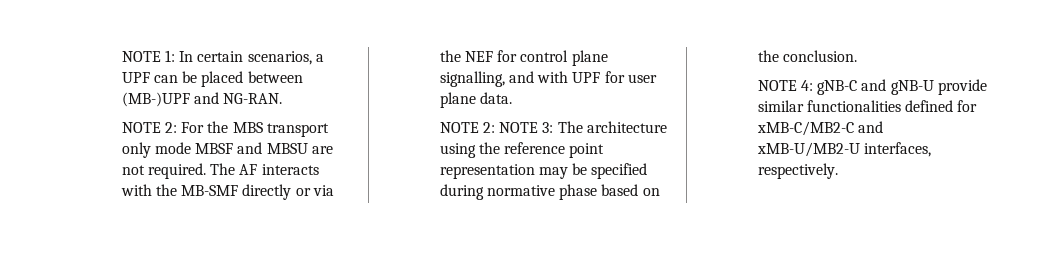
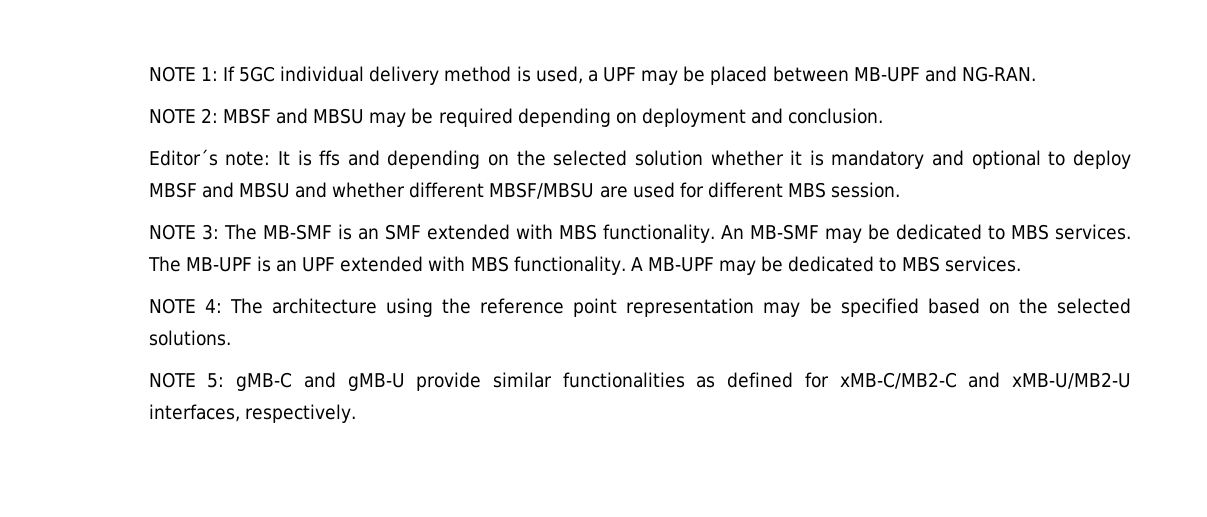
[179,51,312,65] In certain scenarios, -> [222,66,583,85] If 5GC individual delivery method is used,
[153,75,178,83] can -> [641,70,679,85] may
[121,92,190,107] (MB-)UPF -> [853,67,920,82] MB-UPF
[181,121,329,137] [121,142,333,158] [121,163,319,179] [120,184,334,200] [439,50,608,66] [439,71,657,87] [439,92,512,108] [439,122,554,133] For the MBS transport only mode MBSF and MBSU are not required. The AF interacts with the MB-SMF directly or via the NEF for control plane signalling, and with UPF for user plane data. // NOTE 2: NOTE 3: -> [222,108,884,127] [148,149,1131,169] [148,182,901,199] [148,224,1131,243] [147,256,1021,275] [148,298,222,314] MBSF and MBSU may be required depending on deployment and conclusion. // Editor´s note: It is ffs and depending on the selected solution whether it is mandatory and optional to deploy MBSF and MBSU and whether different MBSF/MBSU are used for different MBS session. // NOTE 3: The MB-SMF is an SMF extended with MBS functionality. An MB-SMF may be dedicated to MBS services. The MB-UPF is an UPF extended with MBS functionality. A MB-UPF may be dedicated to MBS services. // NOTE 4:
[439,184,598,200] during normative phase -> (919, 307) none
[782,50,857,62] [757,79,934,95] conclusion. // NOTE 4: gNB-C and gNB-U -> [1057,298,1132,314] [148,330,231,346] [148,372,405,391] selected solutions. // NOTE 5: gMB-C and gMB-U
(901, 106) none -> [696,376,716,388] as

